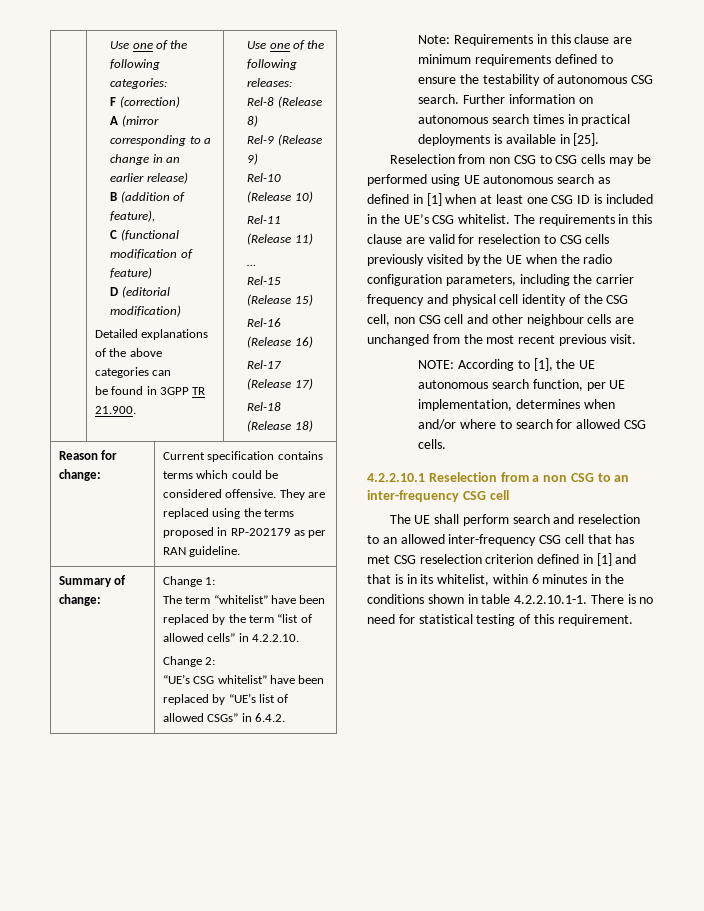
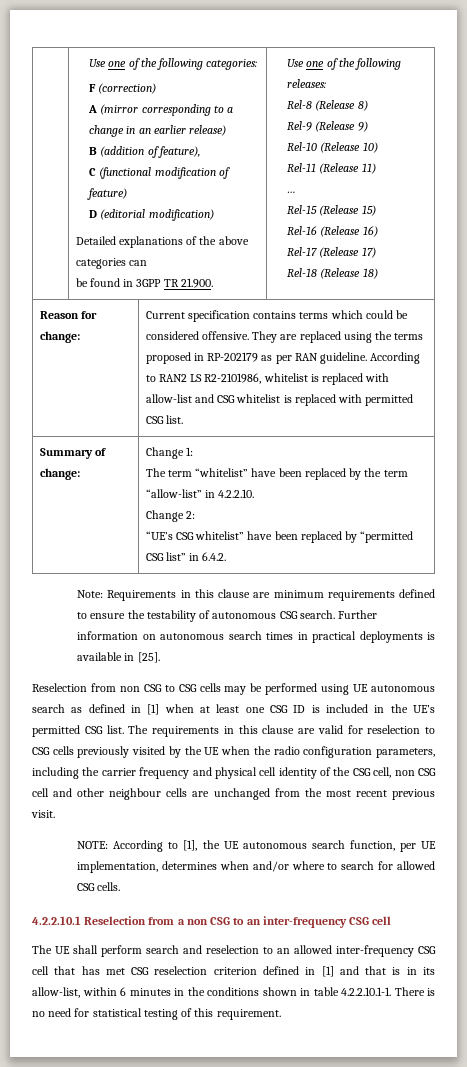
(241, 551) none -> [370,352,421,364] [145,373,390,385] [145,394,414,406] [145,415,183,424] According to RAN2 LS R2-2101986, whitelist is replaced with allow-list and CSG whitelist is replaced with permitted CSG list.
[277,614,312,623] [162,633,236,642] “list of allowed cells” -> [145,489,202,498] “allow-list”
[228,693,289,703] [162,713,239,722] “UE’s list of allowed CSGs” -> [360,531,414,543] [145,552,186,561] “permitted CSG list”
[432,214,511,224] CSG whitelist. -> [32,725,124,737] permitted CSG list.
[437,574,490,586] whitelist, -> [32,987,80,998] allow-list,

